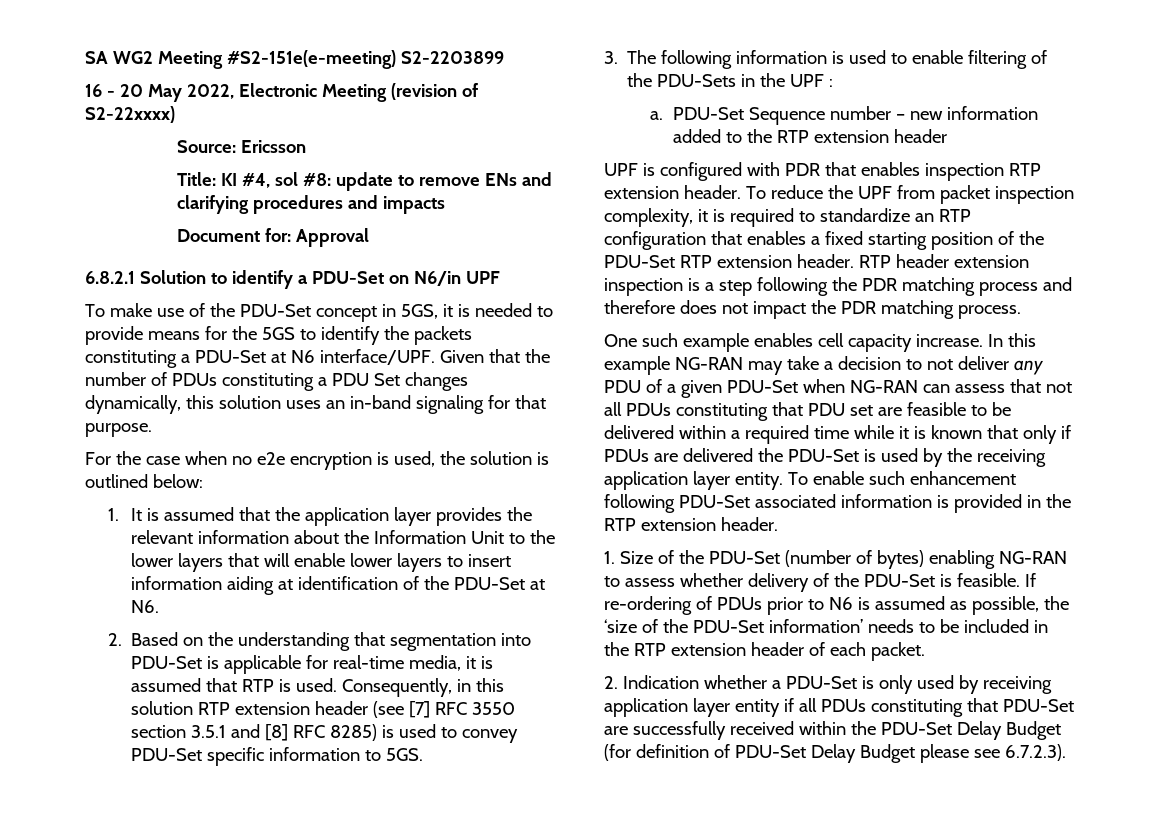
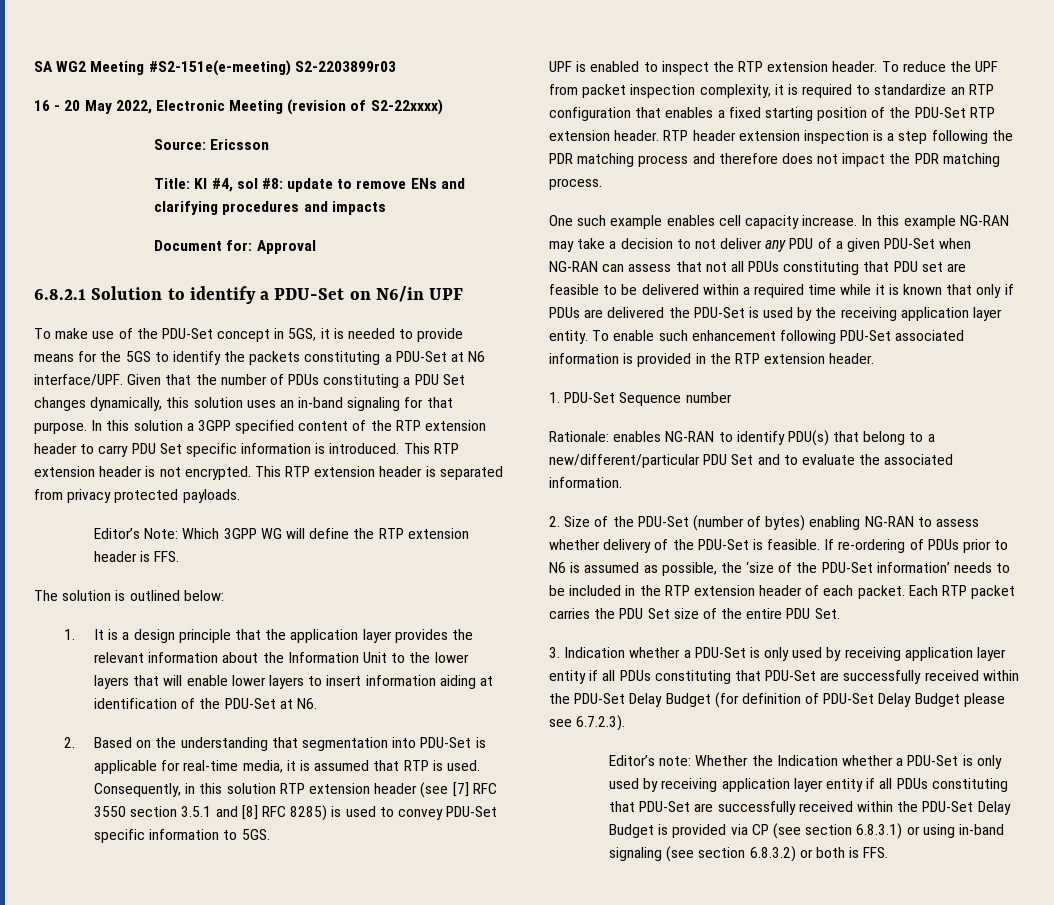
[400,51,504,64] S2-2203899 -> [294,61,396,72] S2-2203899r03
[85,451,465,470] // For the case when no e2e encryption is used, the -> [91,420,487,434] [34,443,459,457] [34,466,503,480] [34,489,240,503] [94,528,469,539] [94,551,180,562] [34,590,58,601] In this solution a 3GPP specified content of the RTP extension header to carry PDU Set specific information is introduced. This RTP extension header is not encrypted. This RTP extension header is separated from privacy protected payloads. // Editor’s Note: Which 3GPP WG will define the RTP extension header is FFS. // The
[163,507,234,521] assumed -> [122,629,231,643] a design principle
[604,50,1048,69] [627,73,834,87] [649,106,1038,125] [672,129,947,143] [604,162,1004,181] 3. The following information is used to enable filtering of the PDU-Sets in the UPF : // a. PDU-Set Sequence number – new information added to the RTP extension header // UPF is configured with PDR that enables inspection -> [549,61,734,75] UPF is enabled to inspect the
(615, 557) none -> [564,392,732,406] [549,430,935,446] [549,454,954,468] [549,477,622,488] [549,516,560,527] PDU-Set Sequence number // Rationale: enables NG-RAN to identify PDU(s) that belong to a new/different/particular PDU Set and to evaluate the associated information. // 2.
[604,676,618,689] // 2. -> [908,585,1016,599] [549,608,840,619] [549,647,560,658] Each RTP packet carries the PDU Set size of the entire PDU Set. // 3.
(1066, 752) none -> [609,755,1002,769] [609,778,1008,792] [609,801,1011,815] [609,823,1004,839] [609,846,889,862] // Editor’s note: Whether the Indication whether a PDU-Set is only used by receiving application layer entity if all PDUs constituting that PDU-Set are successfully received within the PDU-Set Delay Budget is provided via CP (see section 6.8.3.1) or using in-band signaling (see section 6.8.3.2) or both is FFS.

